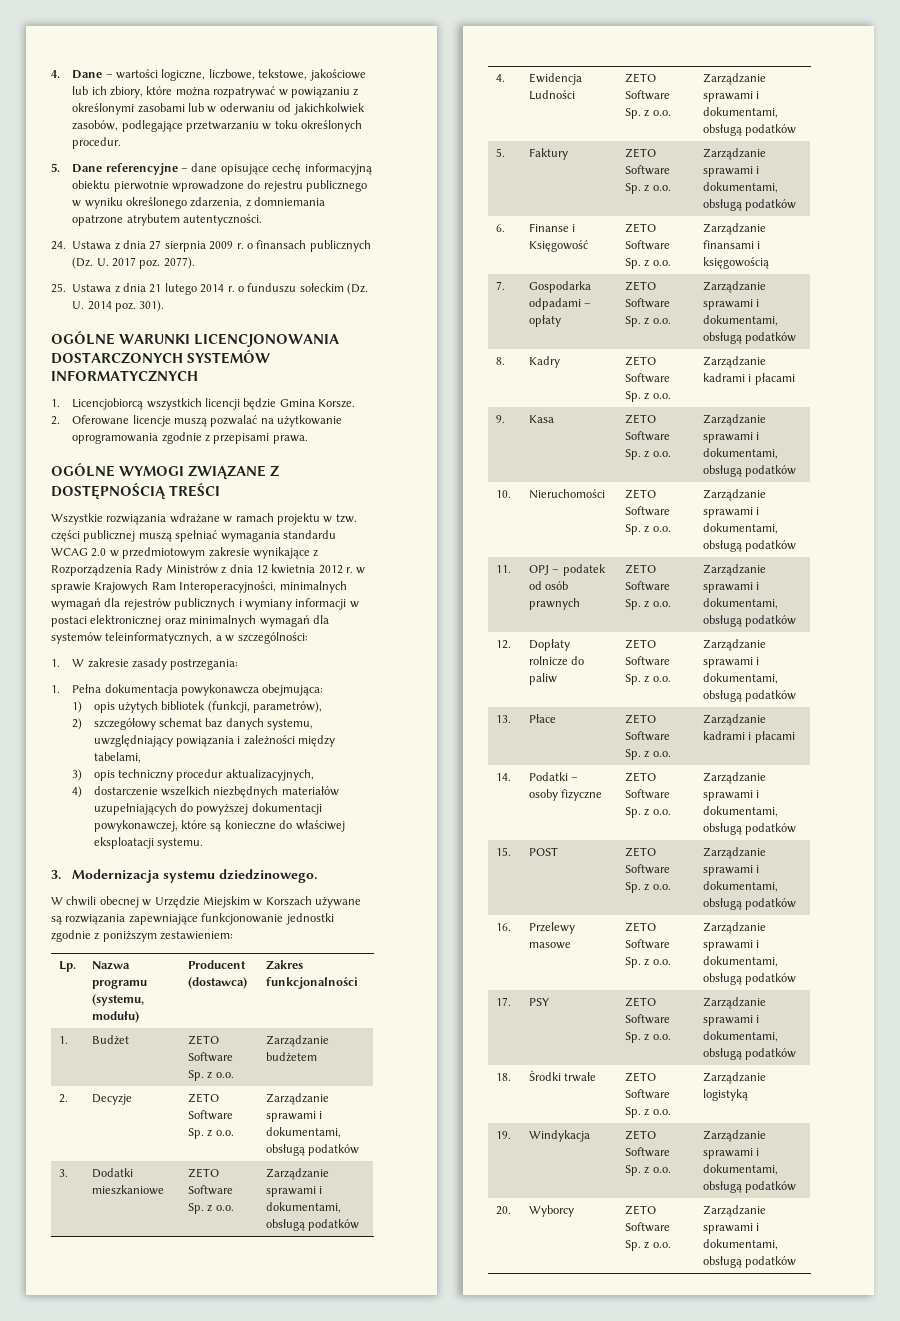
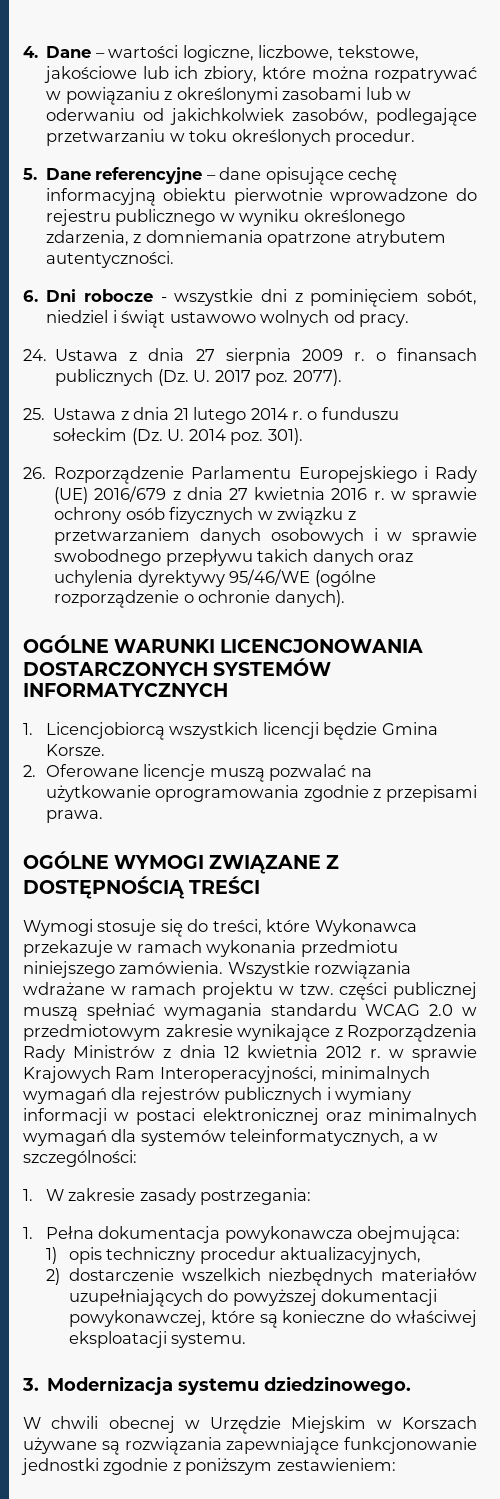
(263, 220) none -> [23,289,477,307] [46,310,409,328] // 6. Dni robocze - wszystkie dni z pominięciem sobót, niedziel i świąt ustawowo wolnych od pracy.
(165, 306) none -> [23,466,477,484] [54,486,478,504] [54,507,356,525] [54,528,477,545] [54,549,414,566] [54,569,376,587] [54,590,345,608] // 26. Rozporządzenie Parlamentu Europejskiego i Rady (UE) 2016/679 z dnia 27 kwietnia 2016 r. w sprawie ochrony osób fizycznych w związku z przetwarzaniem danych osobowych i w sprawie swobodnego przepływu takich danych oraz uchylenia dyrektywy 95/46/WE (ogólne rozporządzenie o ochronie danych).
(220, 489) none -> [23,919,417,937] [23,940,398,957] [23,961,224,978] Wymogi stosuje się do treści, które Wykonawca przekazuje w ramach wykonania przedmiotu niniejszego zamówienia.
[118,701,323,713] [72,718,314,730] [93,735,336,747] [93,752,141,763] [72,769,115,781] użytych bibliotek (funkcji, parametrów), // 2) szczegółowy schemat baz danych systemu, uwzględniający powiązania i zależności między tabelami, // 3) opis -> (102, 1255) none
[72,786,83,798] 4) -> [45,1268,60,1285] 2)
[58,961,76,972] [91,961,130,970] [91,980,147,989] [91,994,144,1006] [91,1011,139,1023] [187,960,246,969] [187,977,247,989] [265,960,303,970] [265,977,358,989] [58,1036,68,1044] [91,1035,129,1045] [187,1035,219,1045] [187,1052,233,1062] [187,1070,234,1081] [265,1035,329,1047] [265,1052,317,1062] [58,1094,68,1103] [91,1094,132,1105] [187,1093,219,1103] [187,1110,233,1120] [187,1128,234,1139] [265,1093,329,1105] [265,1111,323,1122] [265,1127,341,1138] [265,1144,360,1156] [58,1169,68,1177] [91,1168,133,1178] [91,1185,164,1195] [187,1168,219,1178] [187,1185,233,1195] [187,1203,234,1214] [265,1168,329,1180] [265,1186,323,1197] [265,1202,341,1213] [265,1219,360,1231] [495,74,505,82] [528,73,582,85] [528,90,575,100] [624,73,656,83] [624,90,670,100] [624,108,671,119] [702,73,766,85] [702,91,760,102] [702,107,778,118] [702,124,797,136] [495,148,505,157] [528,148,568,160] [624,148,656,158] [624,165,670,175] [624,183,671,194] [702,148,766,160] [702,166,760,177] [702,182,778,193] [702,199,797,211] [495,224,505,232] [528,223,576,232] [528,240,588,252] [624,223,656,233] [624,240,670,250] [624,258,671,269] [702,223,766,235] [702,240,761,249] [702,257,769,269] [495,281,505,290] [528,281,591,293] [528,298,592,310] [528,315,561,327] [624,281,656,291] [624,298,670,308] [624,316,671,327] [702,281,766,293] [702,299,760,310] [702,315,778,326] [702,332,797,344] [495,357,505,365] [528,356,560,368] [624,356,656,366] [624,373,670,383] [624,391,671,402] [702,356,766,368] [702,373,795,385] [495,415,505,423] [528,415,554,423] [624,414,656,424] [624,431,670,441] [624,449,671,460] [702,414,766,426] [702,432,760,443] [702,448,778,459] [702,465,797,477] [495,490,511,498] [528,489,605,499] [624,489,656,499] [624,506,670,516] [624,524,671,535] [702,489,766,501] [702,507,760,518] [702,523,778,534] [702,540,797,552] [495,565,511,573] [528,564,606,576] [528,581,569,590] [528,598,580,610] [624,564,656,574] [624,581,670,591] [624,599,671,610] [702,564,766,576] [702,582,760,593] [702,598,778,609] [702,615,797,627] [495,640,511,649] [528,639,570,651] [528,656,585,666] [528,673,557,685] [624,639,656,649] [624,656,670,666] [624,674,671,685] [702,639,766,651] [702,657,760,668] [702,673,778,684] [702,690,797,702] [495,715,511,723] [528,714,556,723] [624,714,656,724] [624,731,670,741] [624,749,671,760] [702,714,766,726] [702,731,795,743] [495,773,511,781] [528,772,579,781] [528,789,603,801] [624,772,656,782] [624,789,670,799] [624,807,671,818] [702,772,766,784] [702,790,760,801] [702,806,778,817] [702,823,797,835] [495,847,511,856] [528,847,558,856] [624,847,656,857] [624,864,670,874] [624,882,671,893] [702,847,766,859] [702,865,760,876] [702,881,778,892] [702,898,797,910] [495,923,511,931] [528,922,575,934] [528,942,571,949] [624,922,656,932] [624,939,670,949] [624,957,671,968] [702,922,766,934] [702,940,760,951] [702,956,778,967] [702,973,797,985] [495,997,511,1006] [528,998,550,1006] [624,997,656,1007] [624,1014,670,1024] [624,1032,671,1043] [702,997,766,1009] [702,1015,760,1026] [702,1031,778,1042] [702,1048,797,1060] [495,1073,511,1081] [528,1070,597,1082] [624,1072,656,1082] [624,1089,670,1099] [624,1107,671,1118] [702,1072,766,1084] [702,1089,748,1101] [495,1131,511,1139] [528,1130,590,1142] [624,1130,656,1140] [624,1147,670,1157] [624,1165,671,1176] [702,1130,766,1142] [702,1148,760,1159] [702,1164,778,1175] [702,1181,797,1193] [495,1206,511,1215] [528,1205,574,1217] [624,1205,656,1215] [624,1222,670,1232] [624,1240,671,1251] [702,1205,766,1217] [702,1223,760,1234] [702,1239,778,1250] [702,1256,797,1268] // Lp. | Nazwa programu (systemu, modułu) | Producent (dostawca) | Zakres funkcjonalności // 1. | Budżet | ZETO Software Sp. z o.o. | Zarządzanie budżetem // 2. | Decyzje | ZETO Software Sp. z o.o. | Zarządzanie sprawami i dokumentami, obsługą podatków // 3. | Dodatki mieszkaniowe | ZETO Software Sp. z o.o. | Zarządzanie sprawami i dokumentami, obsługą podatków // 4. | Ewidencja Ludności | ZETO Software Sp. z o.o. | Zarządzanie sprawami i dokumentami, obsługą podatków // 5. | Faktury | ZETO Software Sp. z o.o. | Zarządzanie sprawami i dokumentami, obsługą podatków // 6. | Finanse i Księgowość | ZETO Software Sp. z o.o. | Zarządzanie finansami i księgowością // 7. | Gospodarka odpadami – opłaty | ZETO Software Sp. z o.o. | Zarządzanie sprawami i dokumentami, obsługą podatków // 8. | Kadry | ZETO Software Sp. z o.o. | Zarządzanie kadrami i płacami // 9. | Kasa | ZETO Software Sp. z o.o. | Zarządzanie sprawami i dokumentami, obsługą podatków // 10. | Nieruchomości | ZETO Software Sp. z o.o. | Zarządzanie sprawami i dokumentami, obsługą podatków // 11. | OPJ – podatek od osób prawnych | ZETO Software Sp. z o.o. | Zarządzanie sprawami i dokumentami, obsługą podatków // 12. | Dopłaty rolnicze do paliw | ZETO Software Sp. z o.o. | Zarządzanie sprawami i dokumentami, obsługą podatków // 13. | Płace | ZETO Software Sp. z o.o. | Zarządzanie kadrami i płacami // 14. | Podatki – osoby fizyczne | ZETO Software Sp. z o.o. | Zarządzanie sprawami i dokumentami, obsługą podatków // 15. | POST | ZETO Software Sp. z o.o. | Zarządzanie sprawami i dokumentami, obsługą podatków // 16. | Przelewy masowe | ZETO Software Sp. z o.o. | Zarządzanie sprawami i dokumentami, obsługą podatków // 17. | PSY | ZETO Software Sp. z o.o. | Zarządzanie sprawami i dokumentami, obsługą podatków // 18. | Środki trwałe | ZETO Software Sp. z o.o. | Zarządzanie logistyką // 19. | Windykacja | ZETO Software Sp. z o.o. | Zarządzanie sprawami i dokumentami, obsługą podatków // 20. | Wyborcy | ZETO Software Sp. z o.o. | Zarządzanie sprawami i dokumentami, obsługą podatków -> (396, 1464) none

